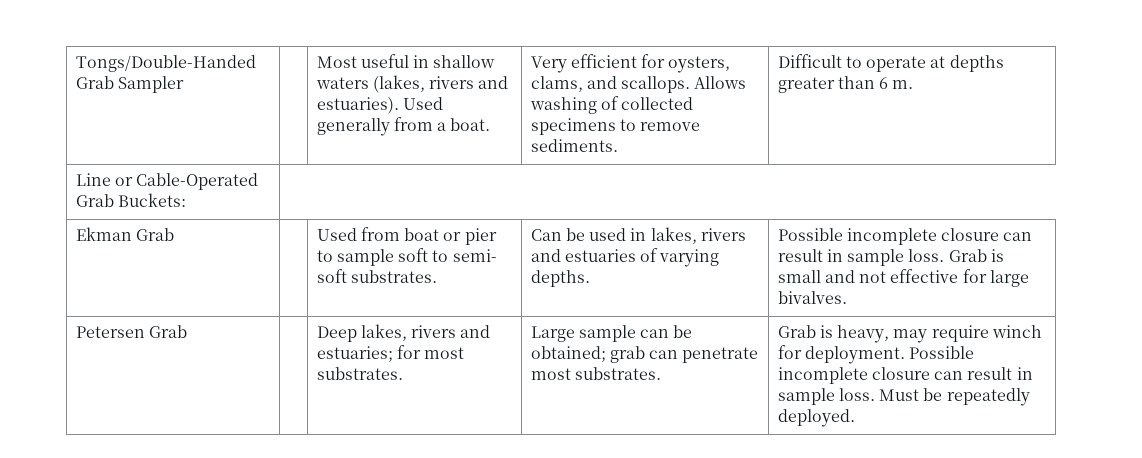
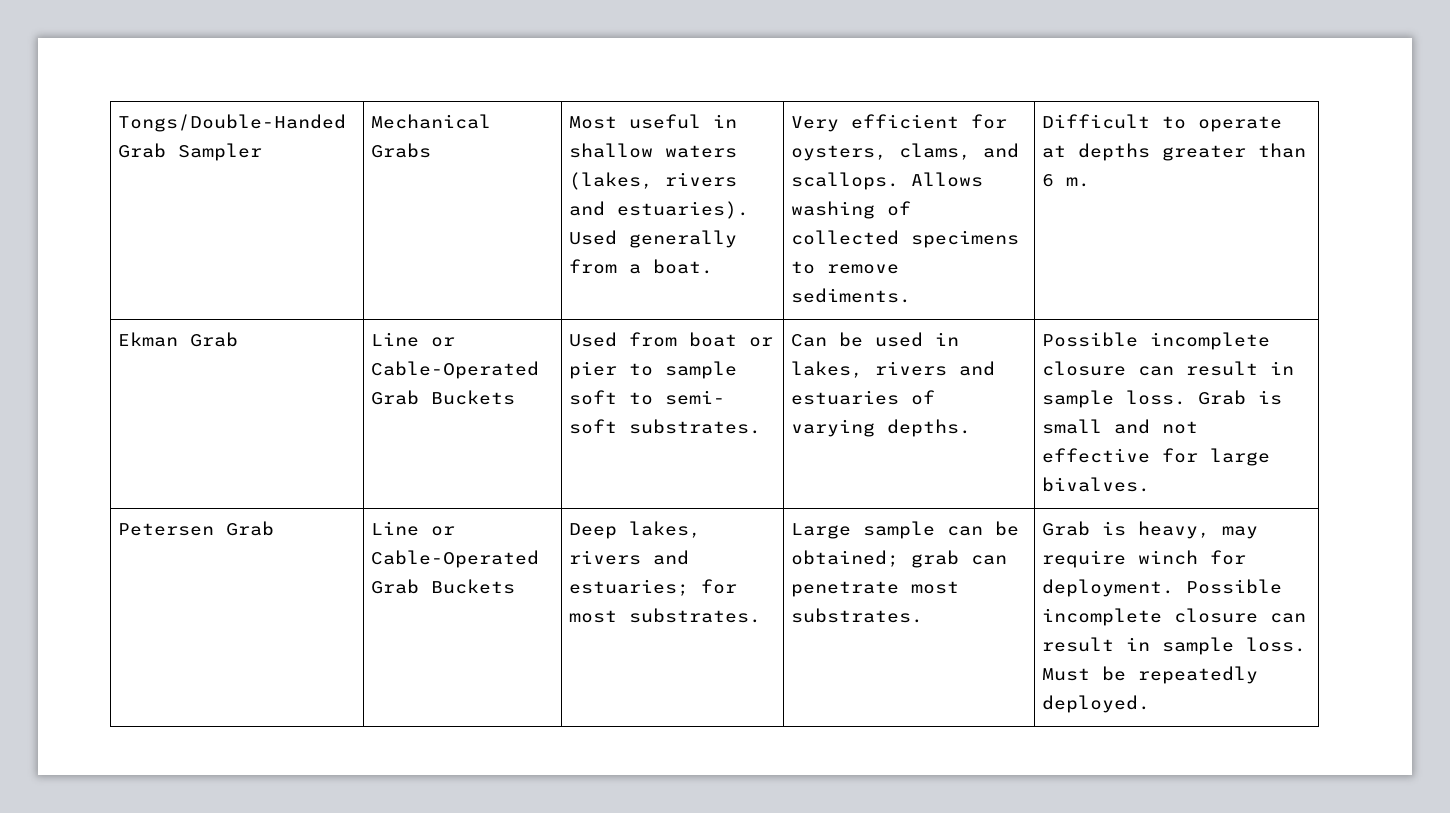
(184, 84) none -> [370,114,491,129] [370,143,431,158] Mechanical Grabs
[75,173,259,190] [75,193,186,207] [75,227,174,241] Line or Cable-Operated Grab Buckets: // Ekman Grab | -> [117,332,238,347] [370,332,455,347] [370,361,539,379] [370,390,515,405] Ekman Grab | Line or Cable-Operated Grab Buckets
(187, 331) none -> [370,521,455,536] [370,550,539,568] [370,579,515,594] Line or Cable-Operated Grab Buckets

